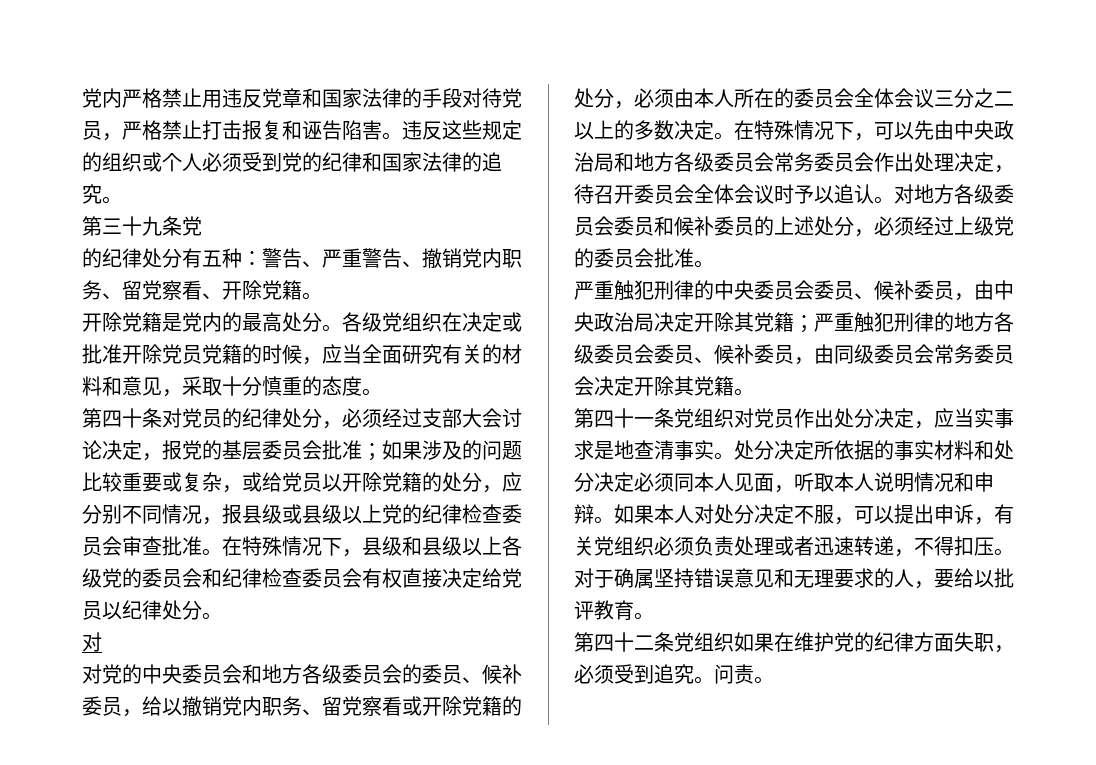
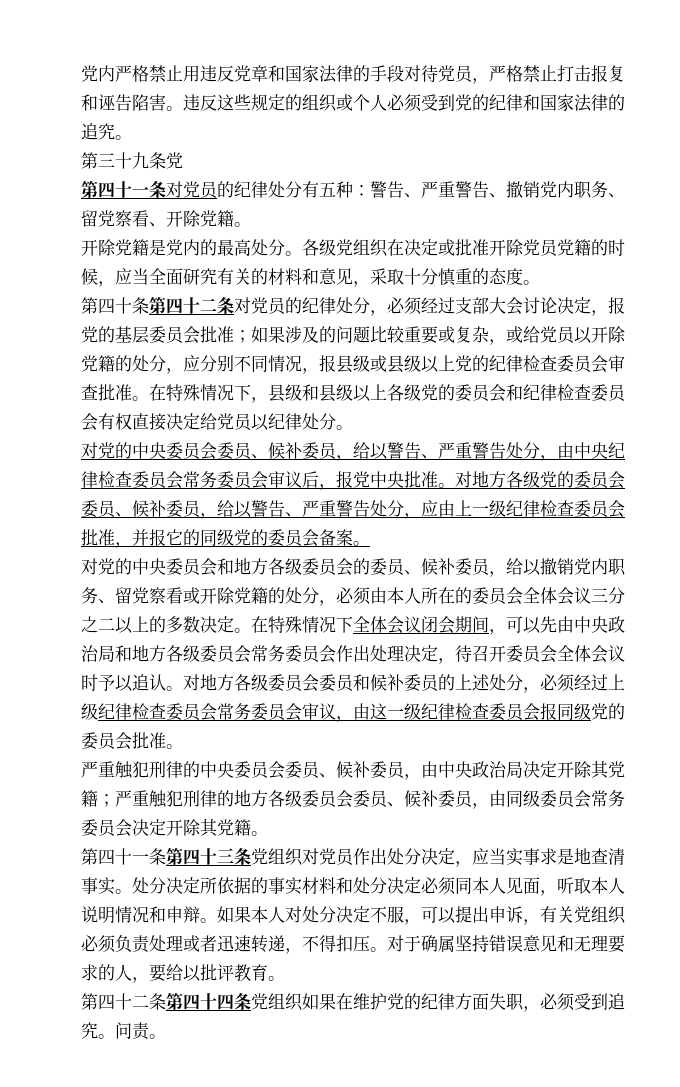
(202, 226) none -> [81,180,219,199] 第四十一条对党员
(162, 418) none -> [149,296,234,314] 第四十二条
(102, 642) none -> [98,442,625,461] [81,471,625,490] [81,500,625,519] [81,529,370,548] 党的中央委员会委员、候补委员，给以警告、严重警告处分，由中央纪律检查委员会常务委员会审议后，报党中央批准。对地方各级党的委员会委员、候补委员，给以警告、严重警告处分，应由上一级纪律检查委员会批准，并报它的同级党的委员会备案。
(854, 131) none -> [353,616,489,634] 全体会议闭会期间
(994, 226) none -> [98,703,591,722] 纪律检查委员会常务委员会审议，由这一级纪律检查委员会报同级
(674, 418) none -> [166,847,251,865] 第四十三条
(674, 642) none -> [166,992,251,1010] 第四十四条

